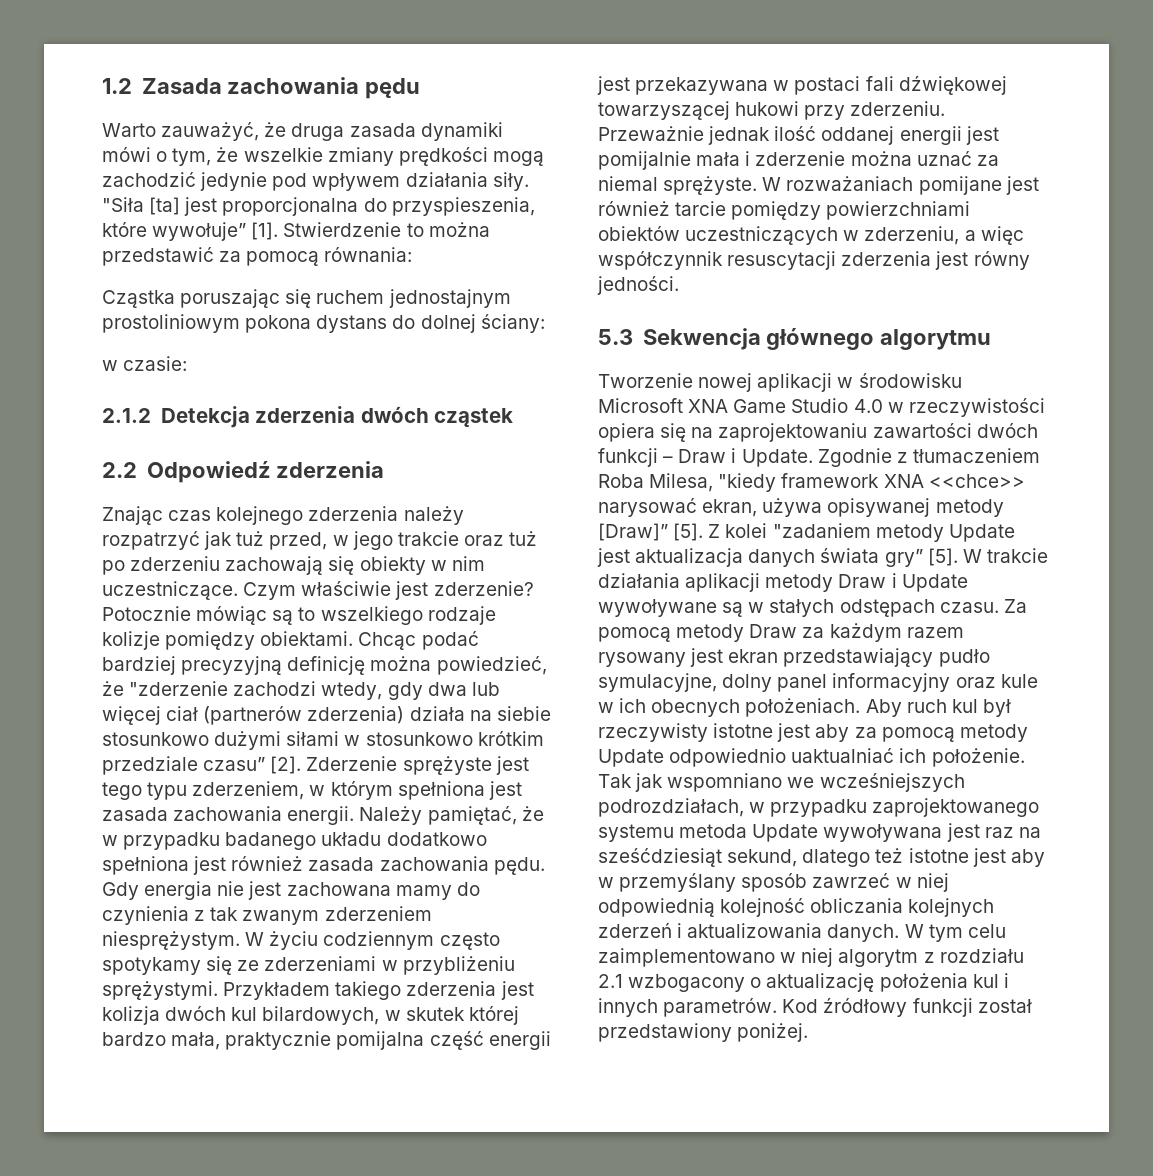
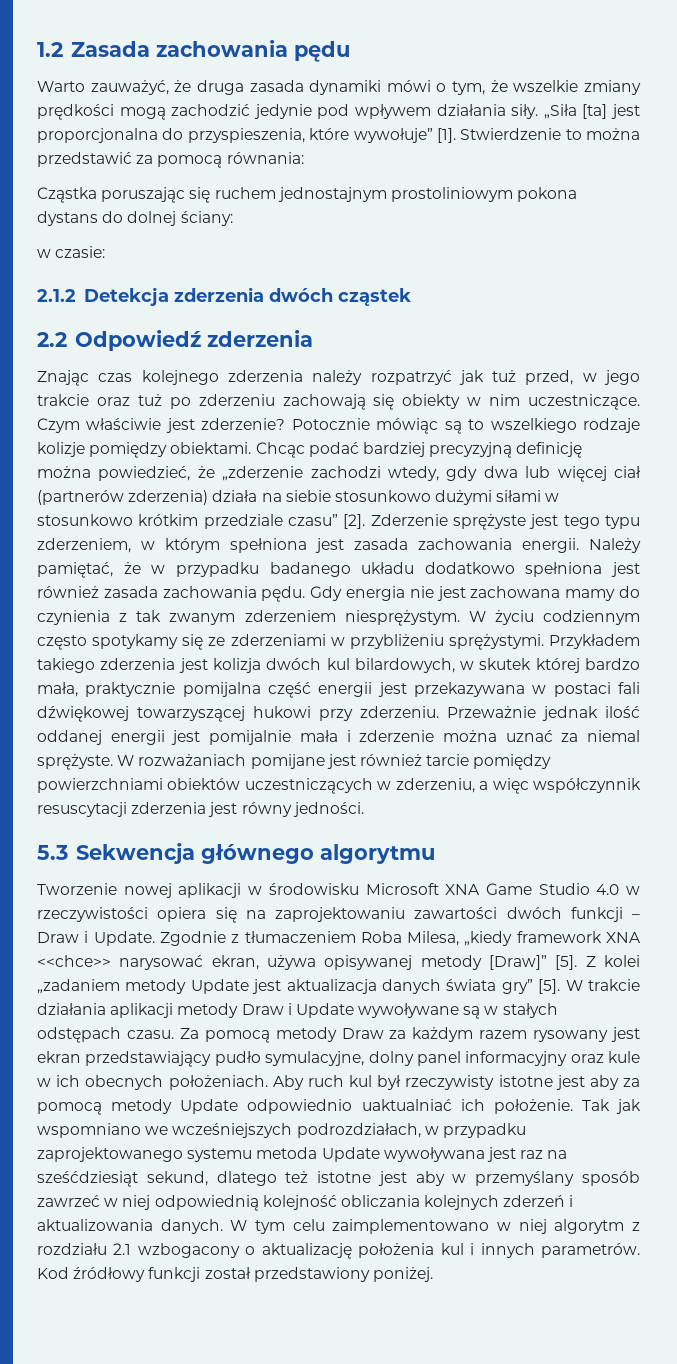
[102,197,144,212] "Siła -> [543,104,577,119] „Siła
[129,681,229,696] "zderzenie -> [222,466,304,481] „zderzenie
[718,473,777,492] "kiedy -> [464,931,513,946] „kiedy
[772,523,871,538] "zadaniem -> [37,979,120,994] „zadaniem

